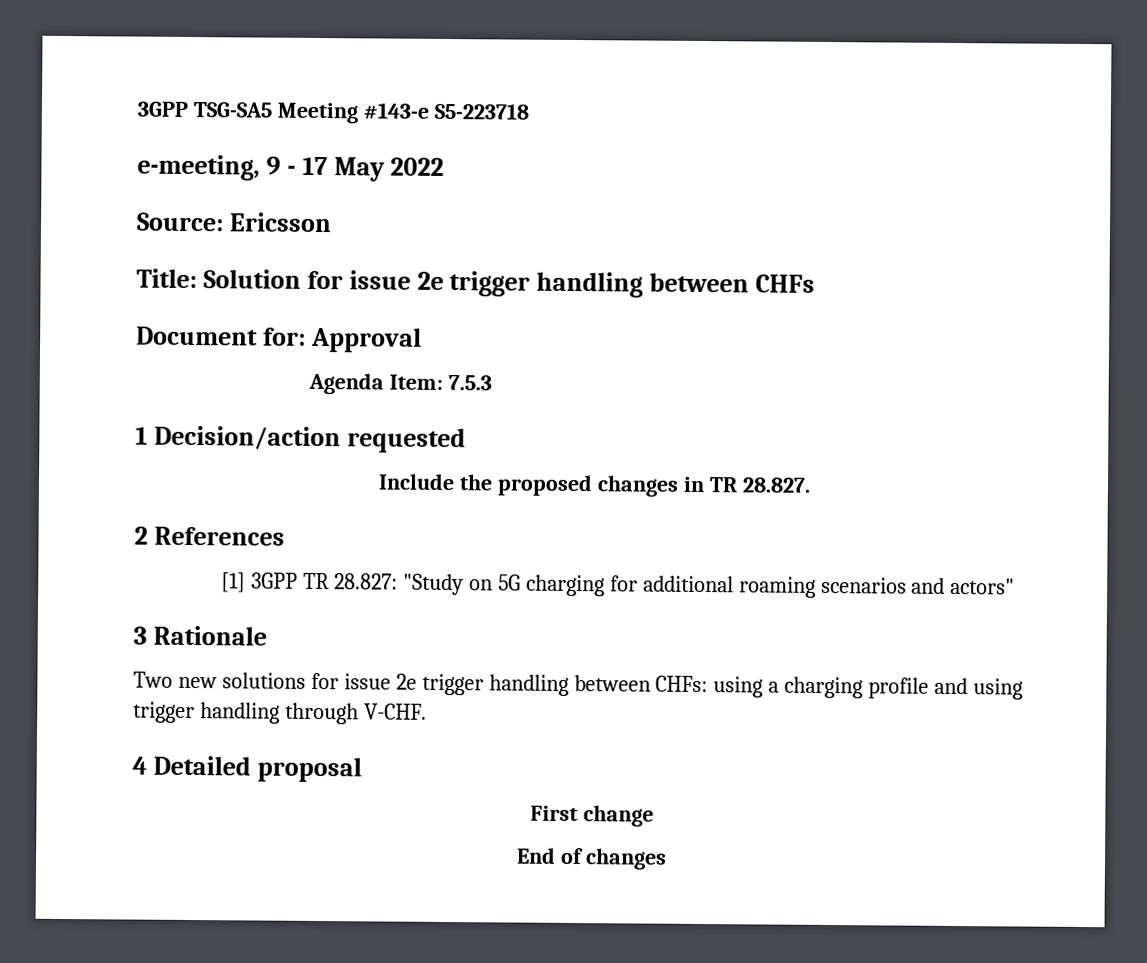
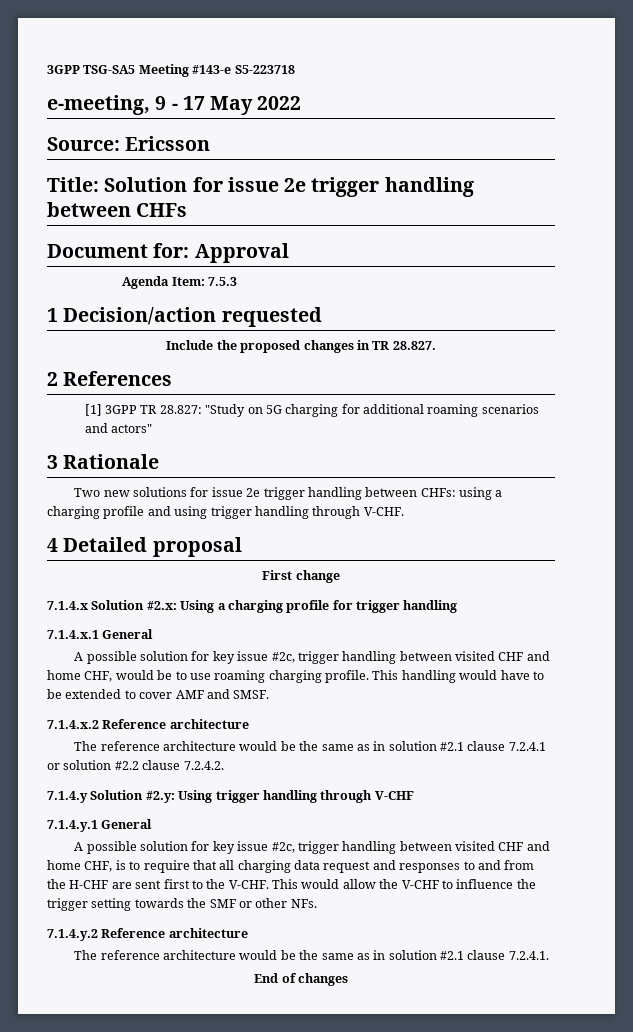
(654, 816) none -> [47,600,458,613] [47,629,154,639] [74,651,550,664] [47,670,544,683] [47,689,270,699] [47,719,249,729] [74,741,546,751] [47,760,224,770] [47,790,414,803] [47,819,153,832] [74,841,550,854] [47,860,535,873] [47,879,536,889] [47,898,317,911] [47,928,248,941] [74,950,549,960] // 7.1.4.x Solution #2.x: Using a charging profile for trigger handling // 7.1.4.x.1 General // A possible solution for key issue #2c, trigger handling between visited CHF and home CHF, would be to use roaming charging profile. This handling would have to be extended to cover AMF and SMSF. // 7.1.4.x.2 Reference architecture // The reference architecture would be the same as in solution #2.1 clause 7.2.4.1 or solution #2.2 clause 7.2.4.2. // 7.1.4.y Solution #2.y: Using trigger handling through V-CHF // 7.1.4.y.1 General // A possible solution for key issue #2c, trigger handling between visited CHF and home CHF, is to require that all charging data request and responses to and from the H-CHF are sent first to the V-CHF. This would allow the V-CHF to influence the trigger setting towards the SMF or other NFs. // 7.1.4.y.2 Reference architecture // The reference architecture would be the same as in solution #2.1 clause 7.2.4.1.

